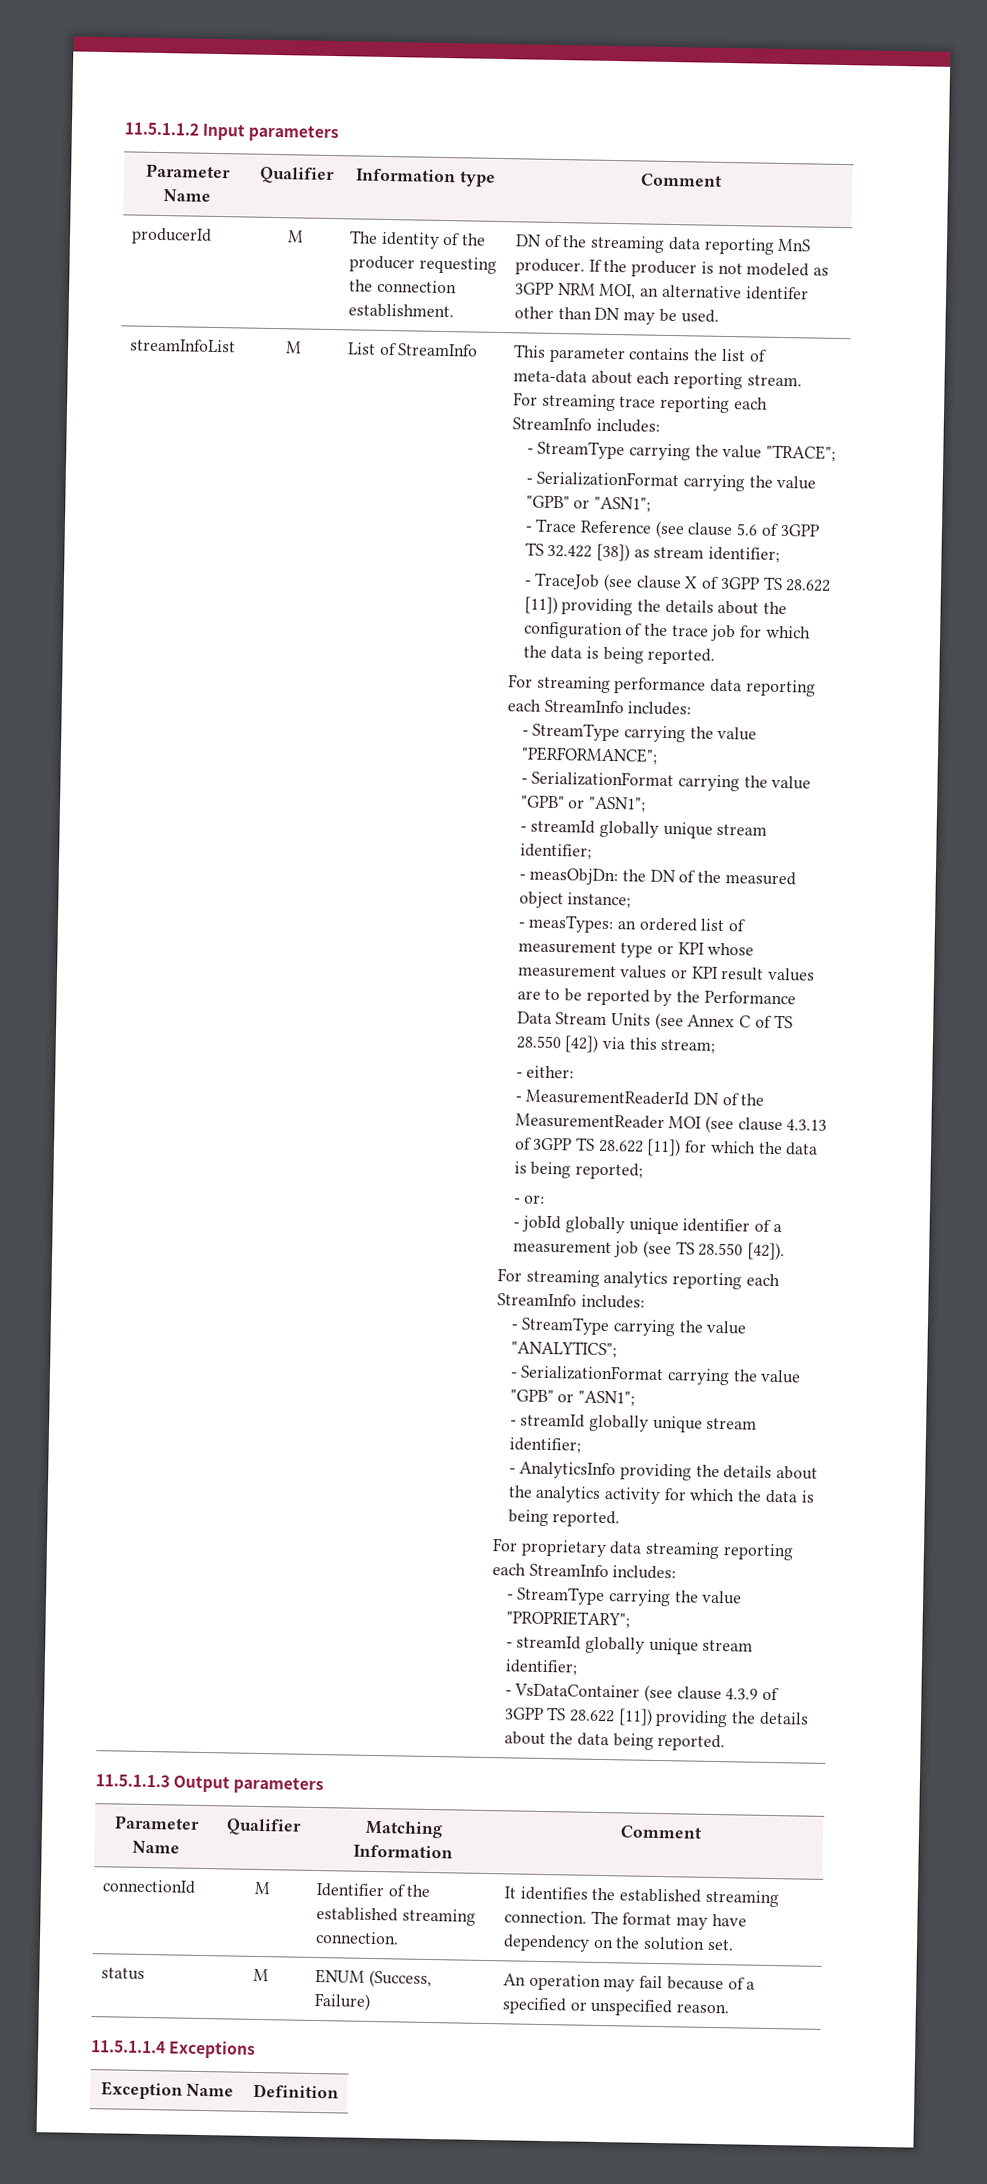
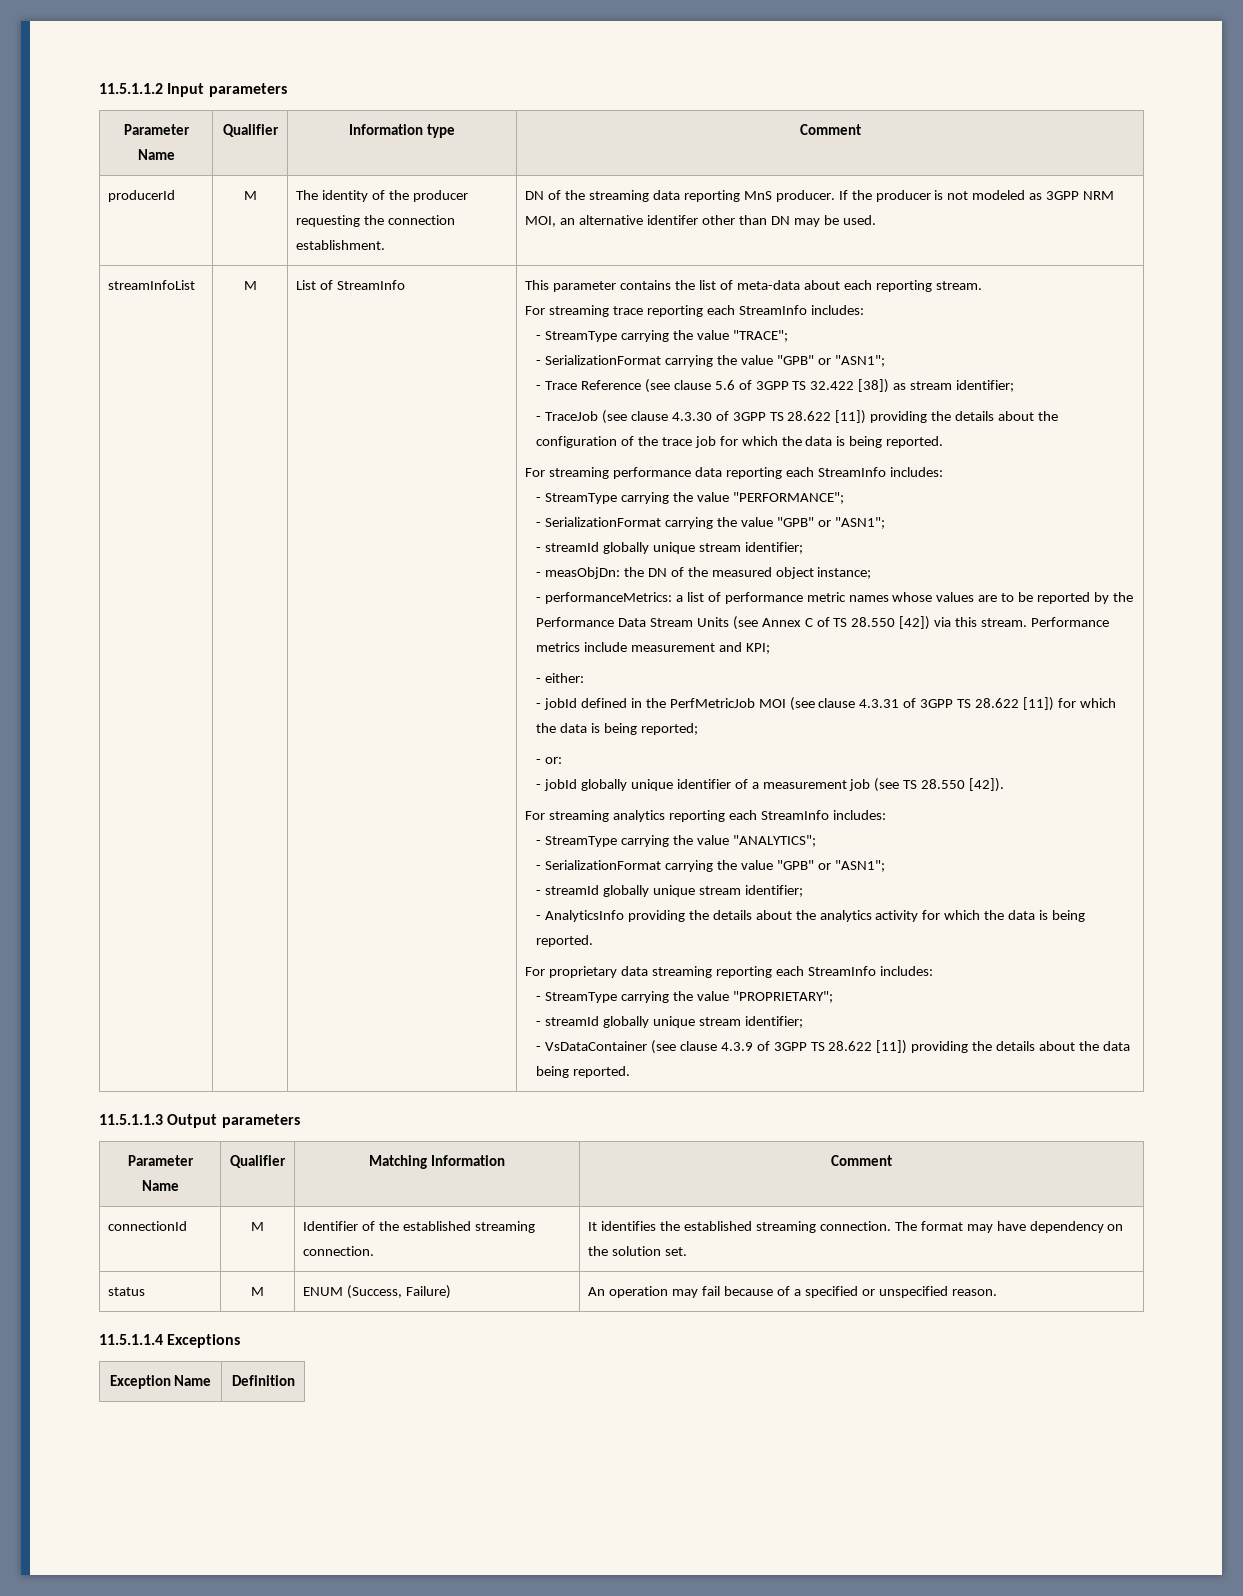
[684,576,699,589] X -> [671,412,712,421] 4.3.30
[528,914,747,934] [517,940,755,958] [517,964,765,981] measTypes: an ordered list of measurement type or KPI whose measurement values or KPI result -> [545,592,933,604] performanceMetrics: a list of performance metric names whose
[660,1038,716,1054] [515,1065,575,1079] [514,1089,766,1106] [514,1113,665,1130] stream; // - either: // - MeasurementReaderId DN of the MeasurementReader -> [981,617,1109,627] [536,642,770,654] [536,673,585,683] [536,698,755,710] stream. Performance metrics include measurement and KPI; // - either: // - jobId defined in the PerfMetricJob
[786,1119,828,1131] 4.3.13 -> [859,699,900,708] 4.3.31

